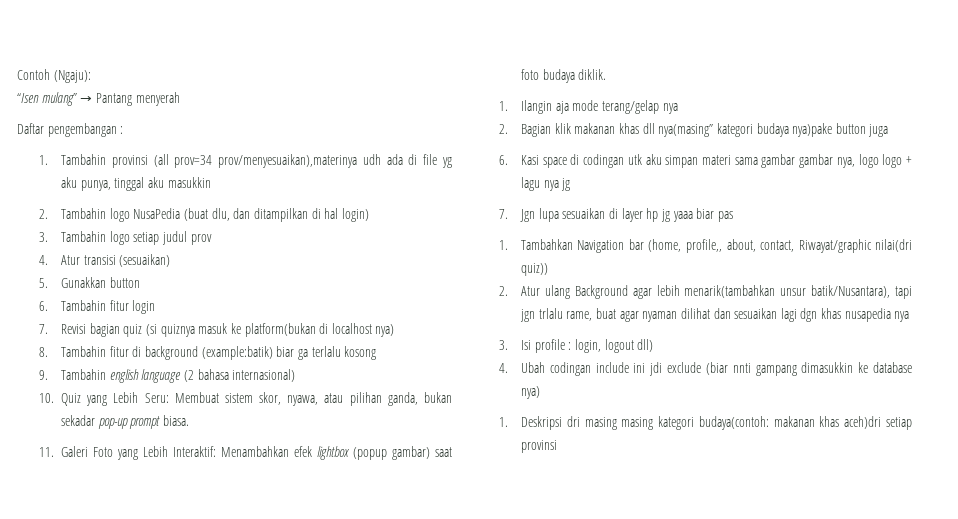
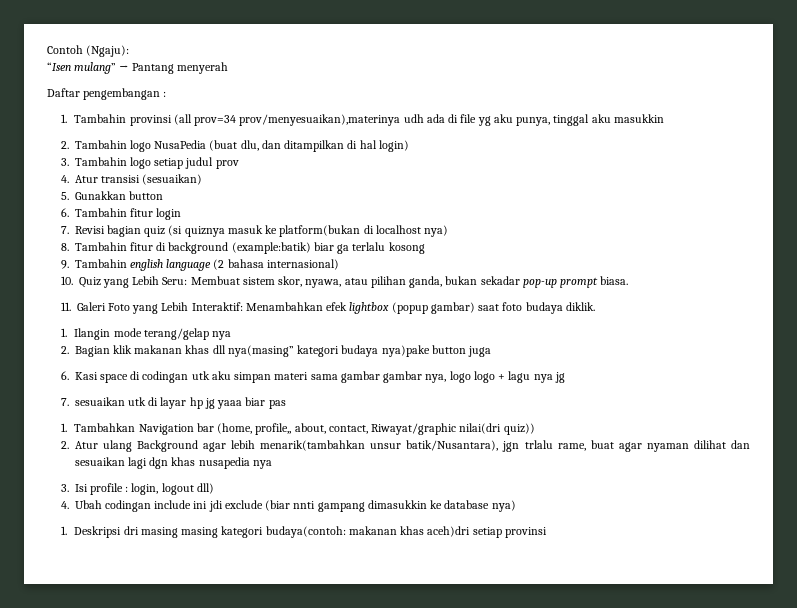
[555,101,569,114] aja -> (111, 334) none
[519,208,643,222] Jgn lupa sesuaikan di layer -> [74,397,187,409] sesuaikan utk di layar
[895,286,912,299] tapi -> (499, 445) none

